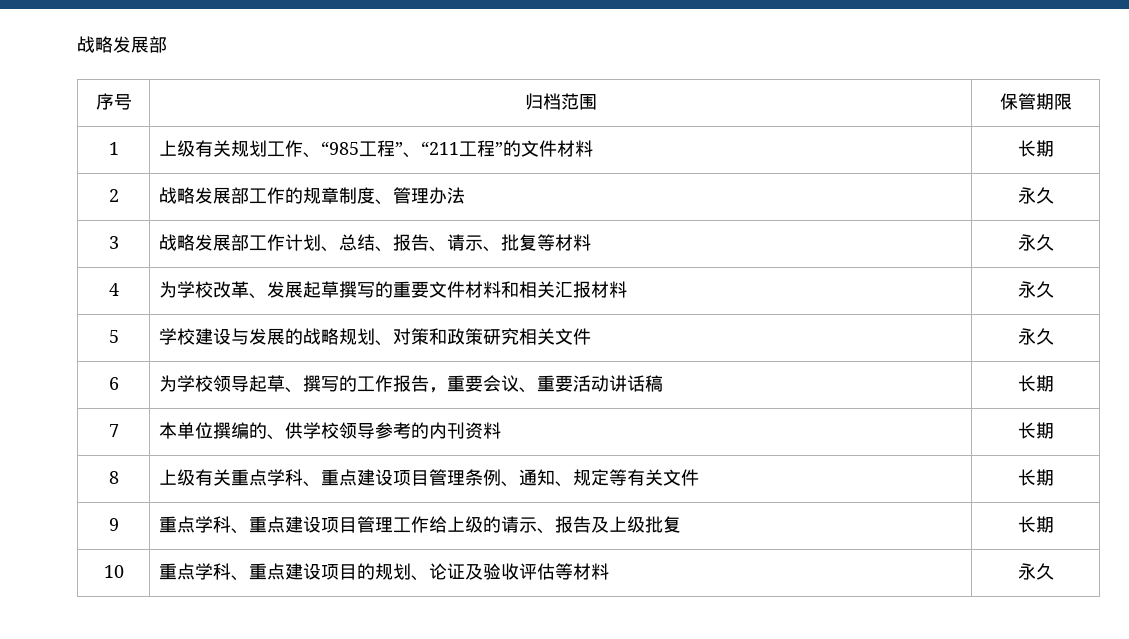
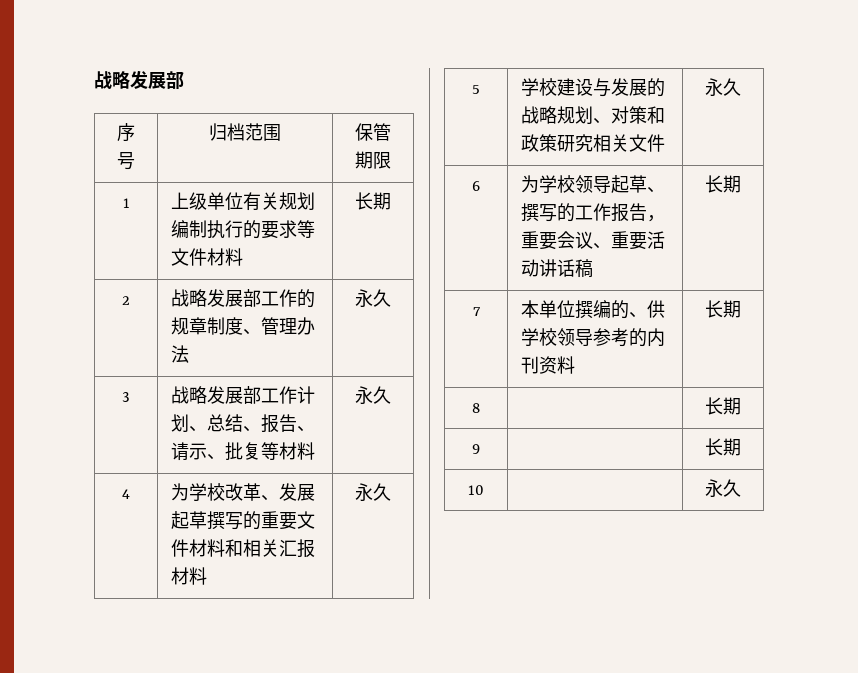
(196, 148) none -> [207,192,244,210] 单位
[267,140,522,158] 工作、“985工程”、“211工程”的 -> [171,220,316,239] 编制执行的要求等
[159,469,700,487] [1017,469,1054,486] [108,518,119,531] [159,516,682,534] [1017,516,1054,533] [103,565,124,578] [159,563,610,581] 上级有关重点学科、重点建设项目管理条例、通知、规定等有关文件 | 长期 // 9 | 重点学科、重点建设项目管理工作给上级的请示、报告及上级批复 | 长期 // 10 | 重点学科、重点建设项目的规划、论证及验收评估等材料 -> [705,397,741,415] [472,444,480,454] [705,438,741,456] [468,485,484,495] | 长期 // 9 | | 长期 // 10 |

